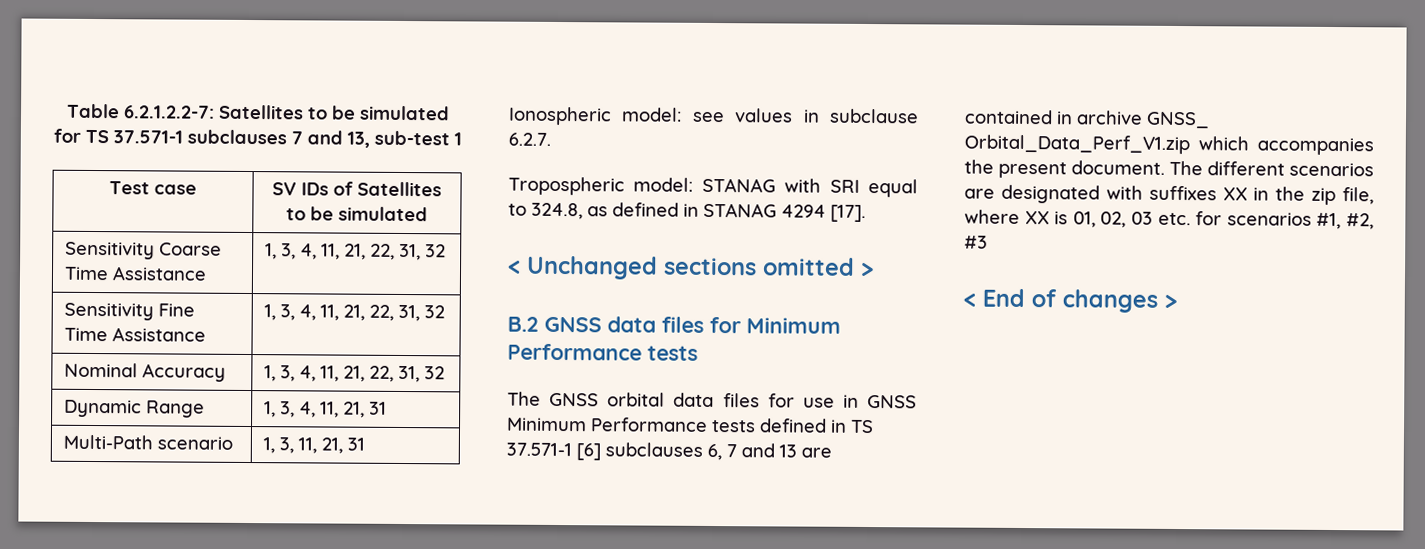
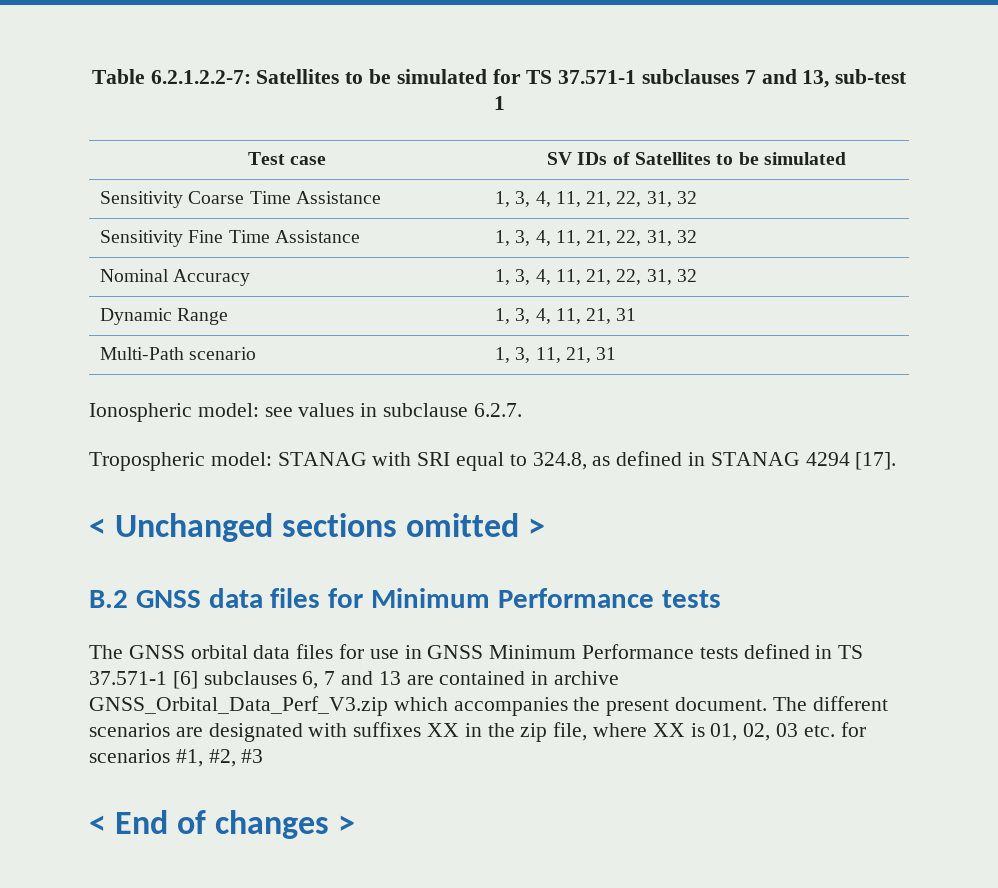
[1146,111,1210,129] [964,134,1190,155] GNSS_ Orbital_Data_Perf_V1.zip -> [89,696,388,716] GNSS_Orbital_Data_Perf_V3.zip

